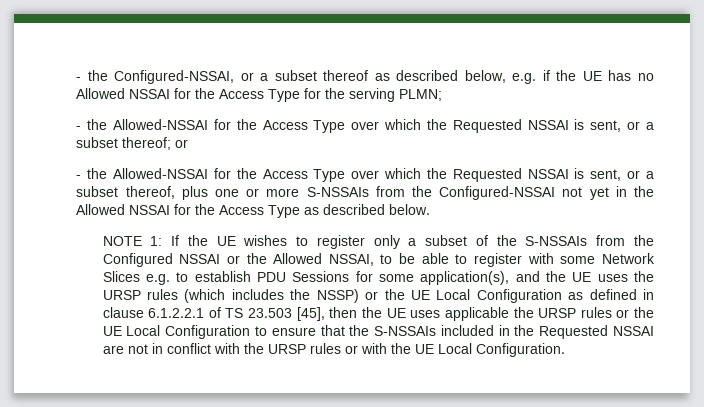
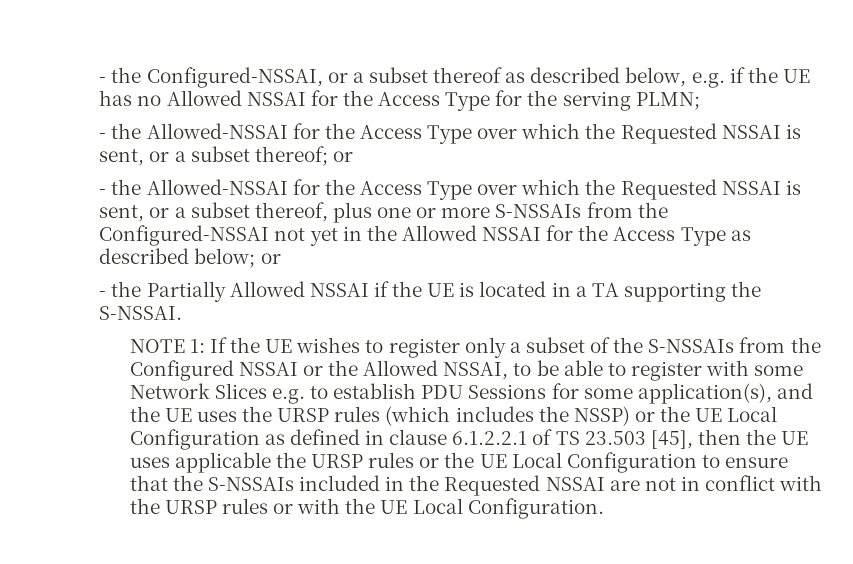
[389,204,431,215] below. -> [194,248,281,268] [99,281,762,302] [99,306,183,320] below; or // - the Partially Allowed NSSAI if the UE is located in a TA supporting the S-NSSAI.

